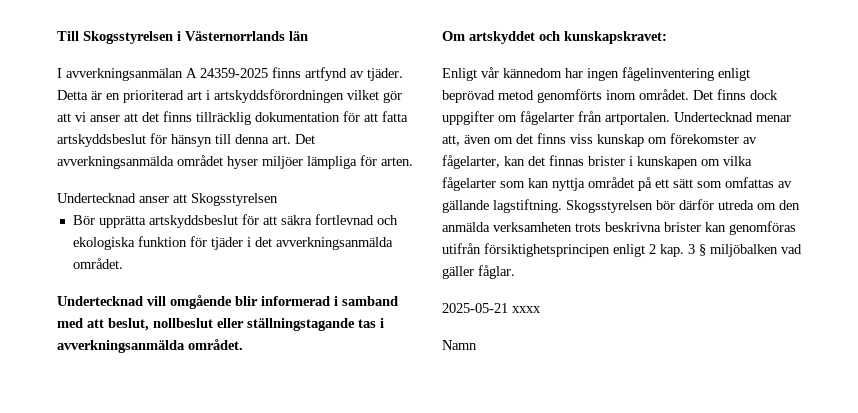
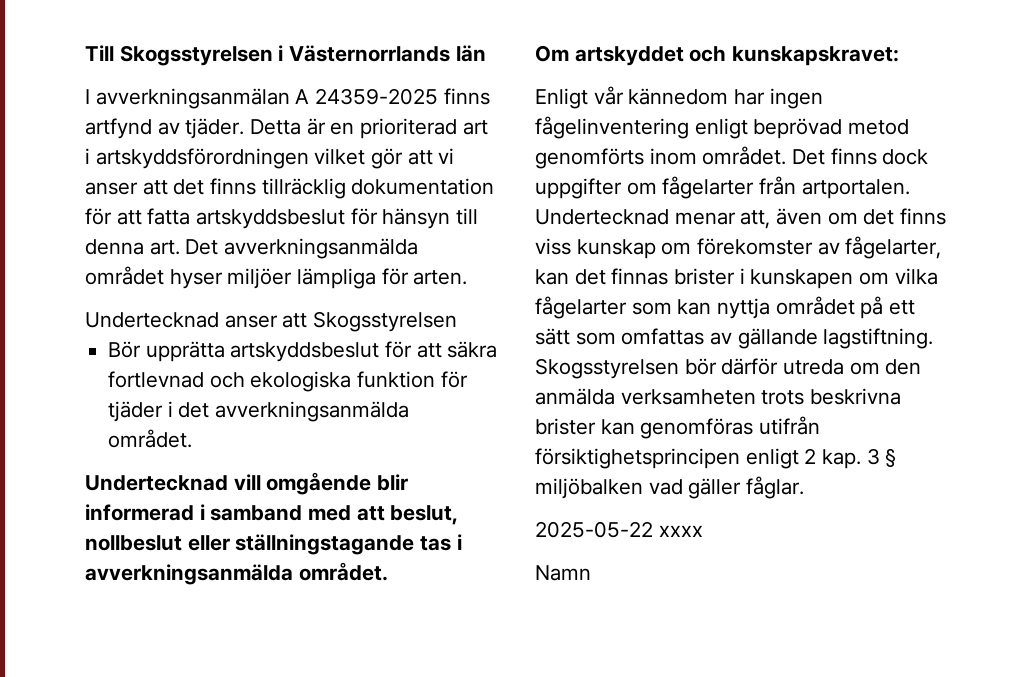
[442,303,508,313] 2025-05-21 -> [535,521,653,538] 2025-05-22

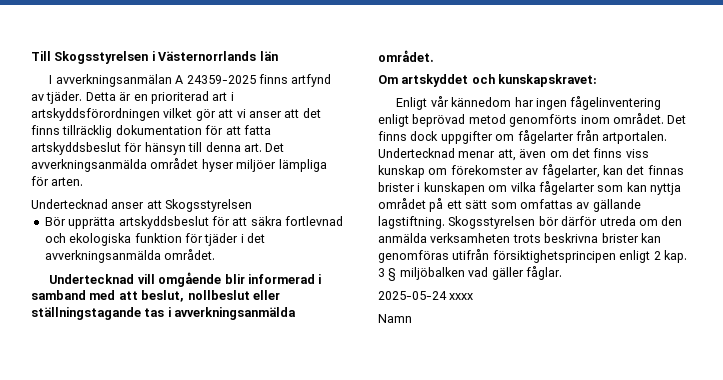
[535,521,653,538] 2025-05-22 -> [378,291,447,300] 2025-05-24

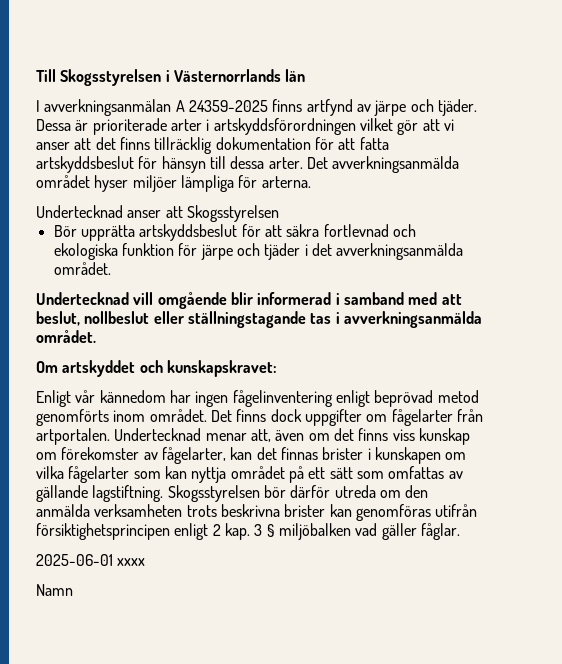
[46,91,228,104] tjäder. Detta är en prioriterad art -> [374,99,477,116] [36,118,202,135] järpe och tjäder. Dessa är prioriterade arter
[205,142,262,152] denna art. -> [230,156,303,169] dessa arter.
[51,177,84,186] arten. -> [261,176,311,188] arterna.
(203, 238) none -> [200,243,260,260] järpe och
[378,291,447,300] 2025-05-24 -> [36,554,113,566] 2025-06-01

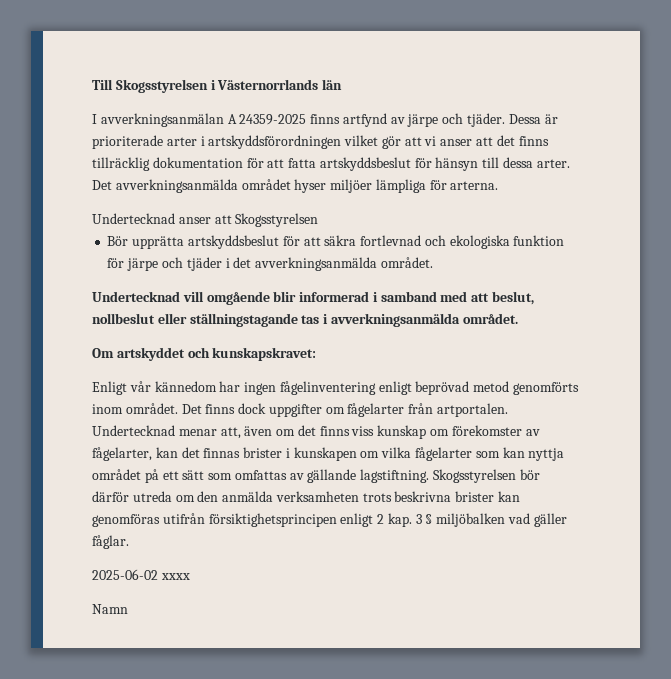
[36,554,113,566] 2025-06-01 -> [92,569,158,580] 2025-06-02

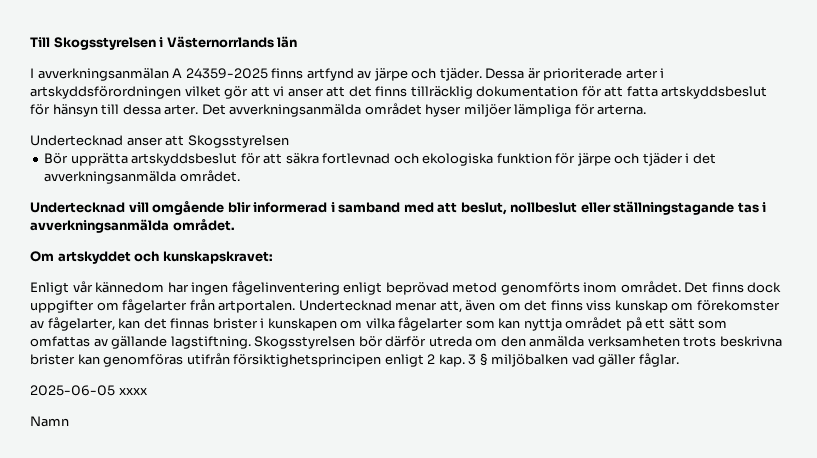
[92,569,158,580] 2025-06-02 -> [30,385,115,396] 2025-06-05

